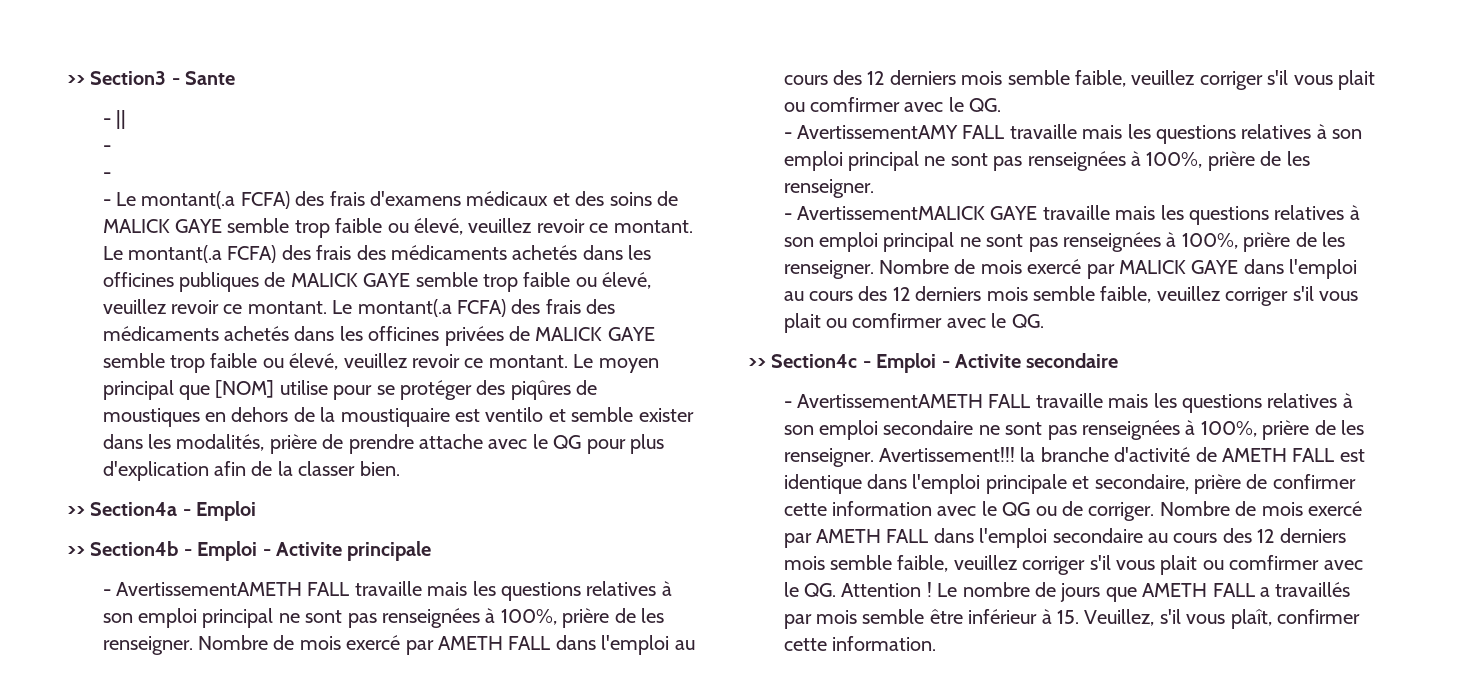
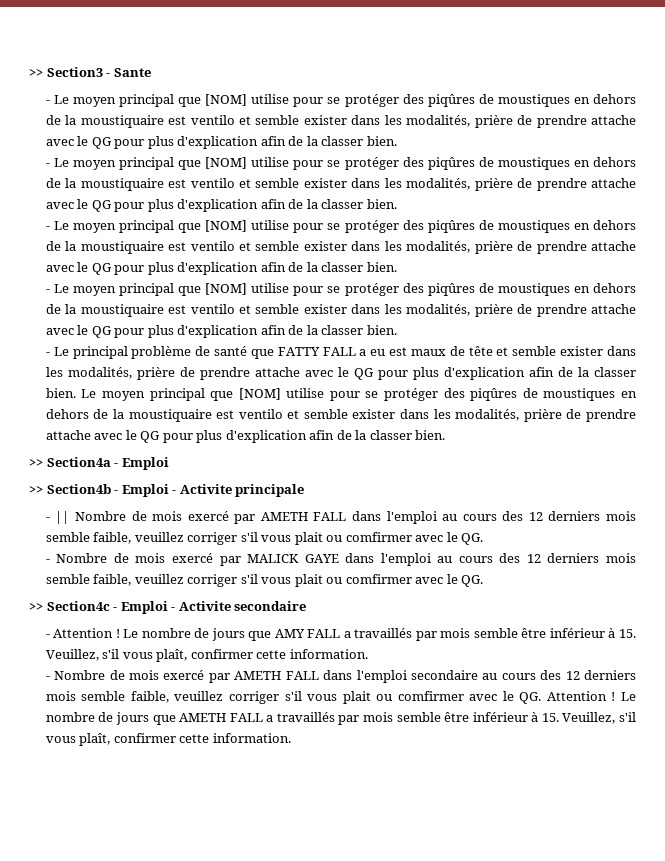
[115,110,126,129] [102,145,111,152] [102,172,111,179] [102,191,678,209] [102,218,693,238] [102,245,652,263] [102,272,652,292] [102,299,616,317] [102,326,655,346] [102,353,568,373] || // - // - // - Le montant(.a FCFA) des frais d'examens médicaux et des soins de MALICK GAYE semble trop faible ou élevé, veuillez revoir ce montant. Le montant(.a FCFA) des frais des médicaments achetés dans les officines publiques de MALICK GAYE semble trop faible ou élevé, veuillez revoir ce montant. Le montant(.a FCFA) des frais des médicaments achetés dans les officines privées de MALICK GAYE semble trop faible ou élevé, veuillez revoir ce montant. -> [53,94,637,107] [45,115,637,128] [45,136,397,149] [45,157,637,170] [45,178,637,191] [45,199,397,212] [45,220,637,233] [45,241,637,254] [45,262,397,275] [45,283,637,296] [45,304,637,317] [45,325,397,338] [45,346,636,359] [45,367,636,380] [45,388,76,398] Le moyen principal que [NOM] utilise pour se protéger des piqûres de moustiques en dehors de la moustiquaire est ventilo et semble exister dans les modalités, prière de prendre attache avec le QG pour plus d'explication afin de la classer bien. // - Le moyen principal que [NOM] utilise pour se protéger des piqûres de moustiques en dehors de la moustiquaire est ventilo et semble exister dans les modalités, prière de prendre attache avec le QG pour plus d'explication afin de la classer bien. // - Le moyen principal que [NOM] utilise pour se protéger des piqûres de moustiques en dehors de la moustiquaire est ventilo et semble exister dans les modalités, prière de prendre attache avec le QG pour plus d'explication afin de la classer bien. // - Le moyen principal que [NOM] utilise pour se protéger des piqûres de moustiques en dehors de la moustiquaire est ventilo et semble exister dans les modalités, prière de prendre attache avec le QG pour plus d'explication afin de la classer bien. // - Le principal problème de santé que FATTY FALL a eu est maux de tête et semble exister dans les modalités, prière de prendre attache avec le QG pour plus d'explication afin de la classer bien.
[115,581,672,601] [102,608,664,628] [102,636,193,655] AvertissementAMETH FALL travaille mais les questions relatives à son emploi principal ne sont pas renseignées à 100%, prière de les renseigner. -> [55,511,70,524] ||
[796,124,1363,144] [783,151,1310,171] [783,179,874,198] [783,205,1360,225] [783,232,1345,252] [783,260,874,279] AvertissementAMY FALL travaille mais les questions relatives à son emploi principal ne sont pas renseignées à 100%, prière de les renseigner. // - AvertissementMALICK GAYE travaille mais les questions relatives à son emploi principal ne sont pas renseignées à 100%, prière de les renseigner. -> (50, 561) none
[796,393,1353,413] [783,420,1364,440] [783,447,1365,467] [783,474,1356,494] [783,501,1155,521] AvertissementAMETH FALL travaille mais les questions relatives à son emploi secondaire ne sont pas renseignées à 100%, prière de les renseigner. Avertissement!!! la branche d'activité de AMETH FALL est identique dans l'emploi principale et secondaire, prière de confirmer cette information avec le QG ou de corriger. -> [53,628,637,641] [45,649,368,662] [45,676,50,680] Attention ! Le nombre de jours que AMY FALL a travaillés par mois semble être inférieur à 15. Veuillez, s'il vous plaît, confirmer cette information. // -

